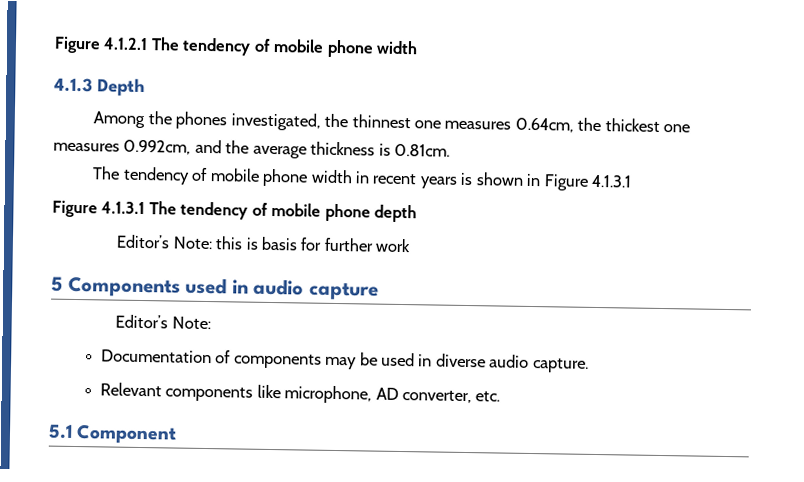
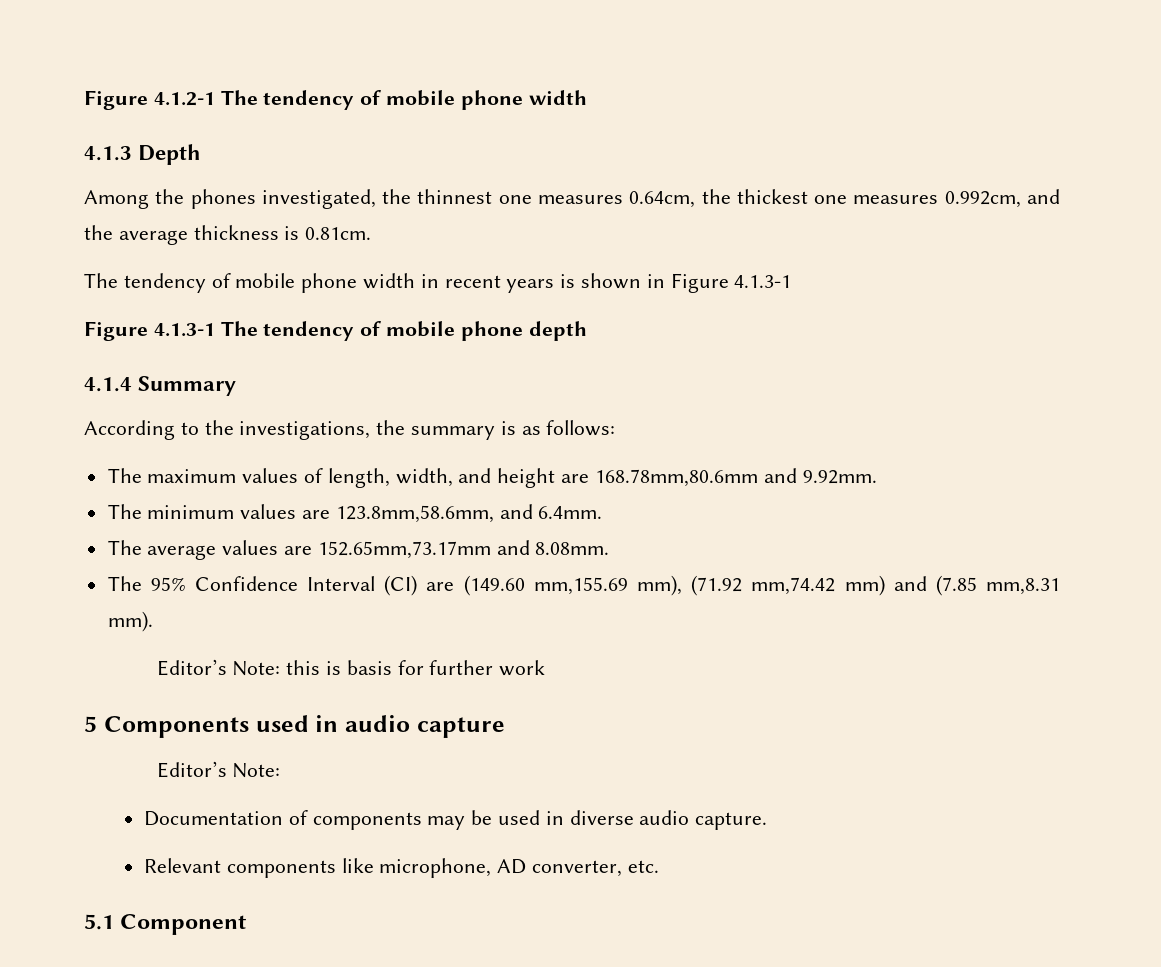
[54,36,149,54] Figure 4.1.2.1 -> [84,90,215,110] Figure 4.1.2-1
[591,174,633,188] [52,200,146,218] 4.1.3.1 // Figure 4.1.3.1 -> [734,275,792,288] [84,321,215,341] 4.1.3-1 // Figure 4.1.3-1
(418, 213) none -> [84,376,237,396] [84,420,616,440] [107,468,877,488] [107,504,603,523] [107,540,610,560] [107,575,1061,596] [107,611,153,632] // 4.1.4 Summary // According to the investigations, the summary is as follows: // The maximum values of length, width, and height are 168.78mm,80.6mm and 9.92mm. // The minimum values are 123.8mm,58.6mm, and 6.4mm. // The average values are 152.65mm,73.17mm and 8.08mm. // The 95% Confidence Interval (CI) are (149.60 mm,155.69 mm), (71.92 mm,74.42 mm) and (7.85 mm,8.31 mm).

